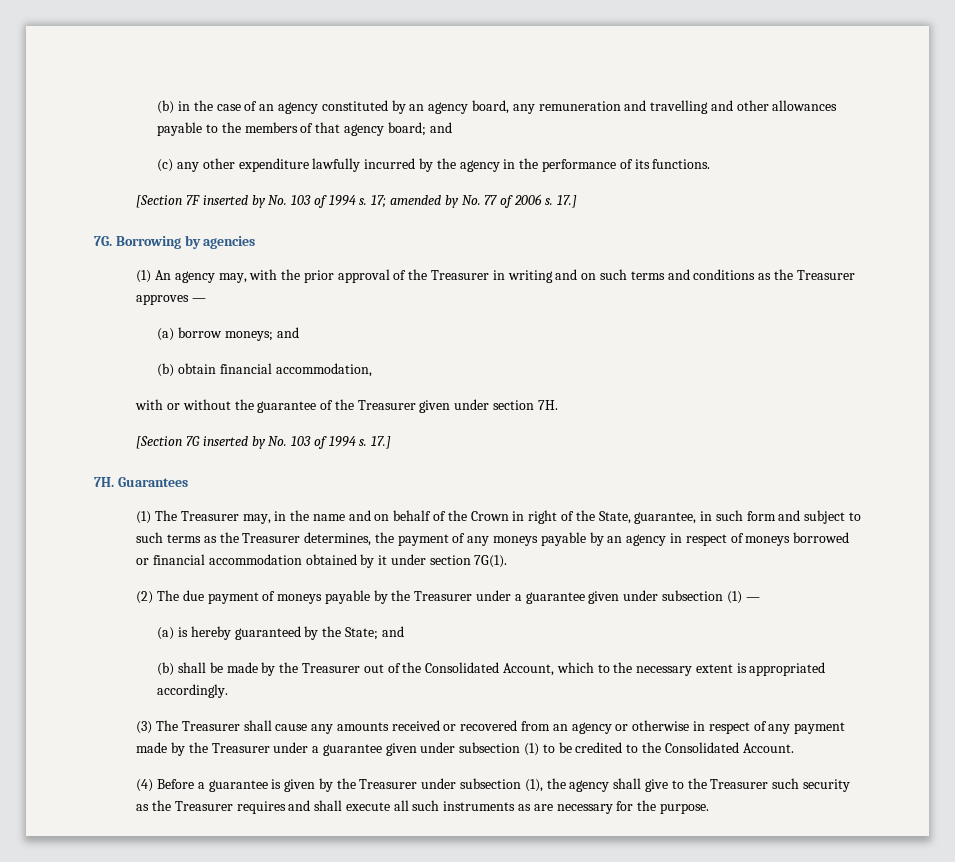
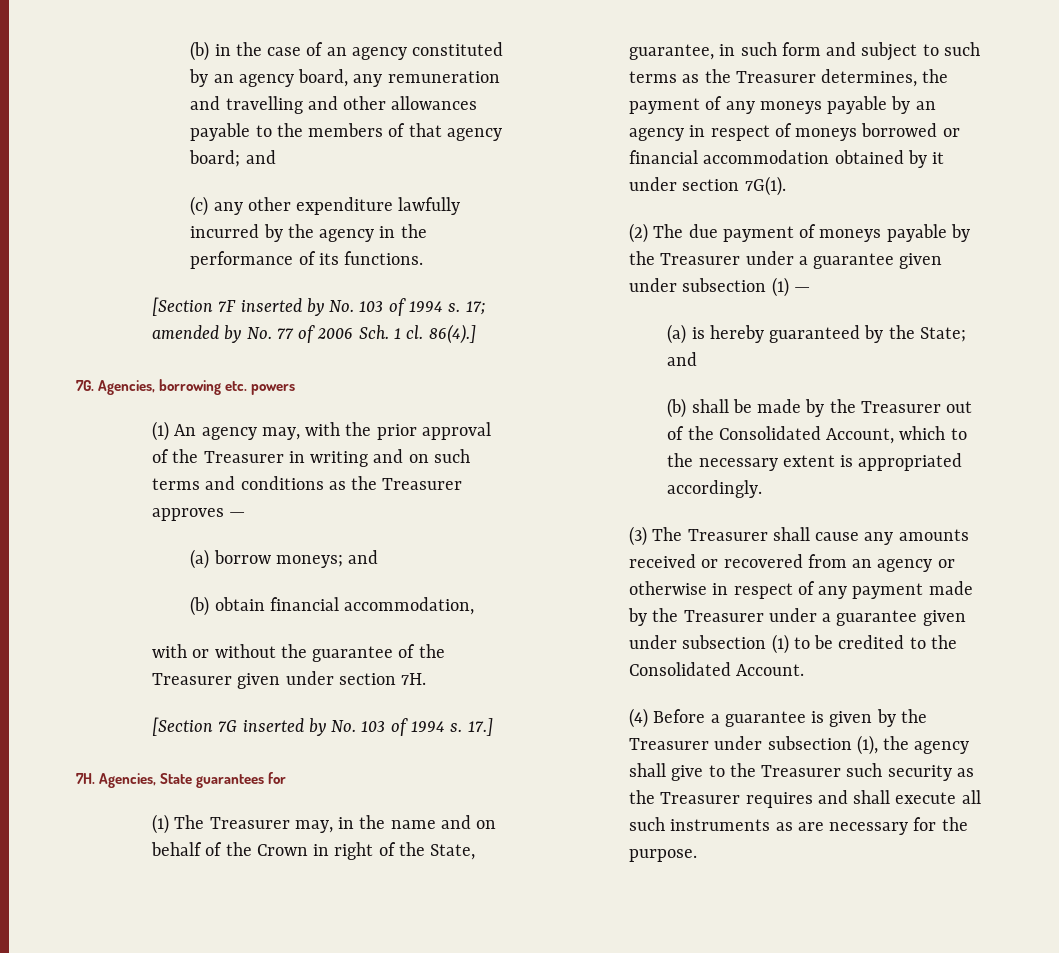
[544,195,577,208] [94,235,256,249] s. 17.] // 7G. Borrowing by agencies -> [358,324,476,344] [76,379,296,395] Sch. 1 cl. 86(4).] // 7G. Agencies, borrowing etc. powers
[117,477,188,487] Guarantees -> [99,772,287,788] Agencies, State guarantees for

